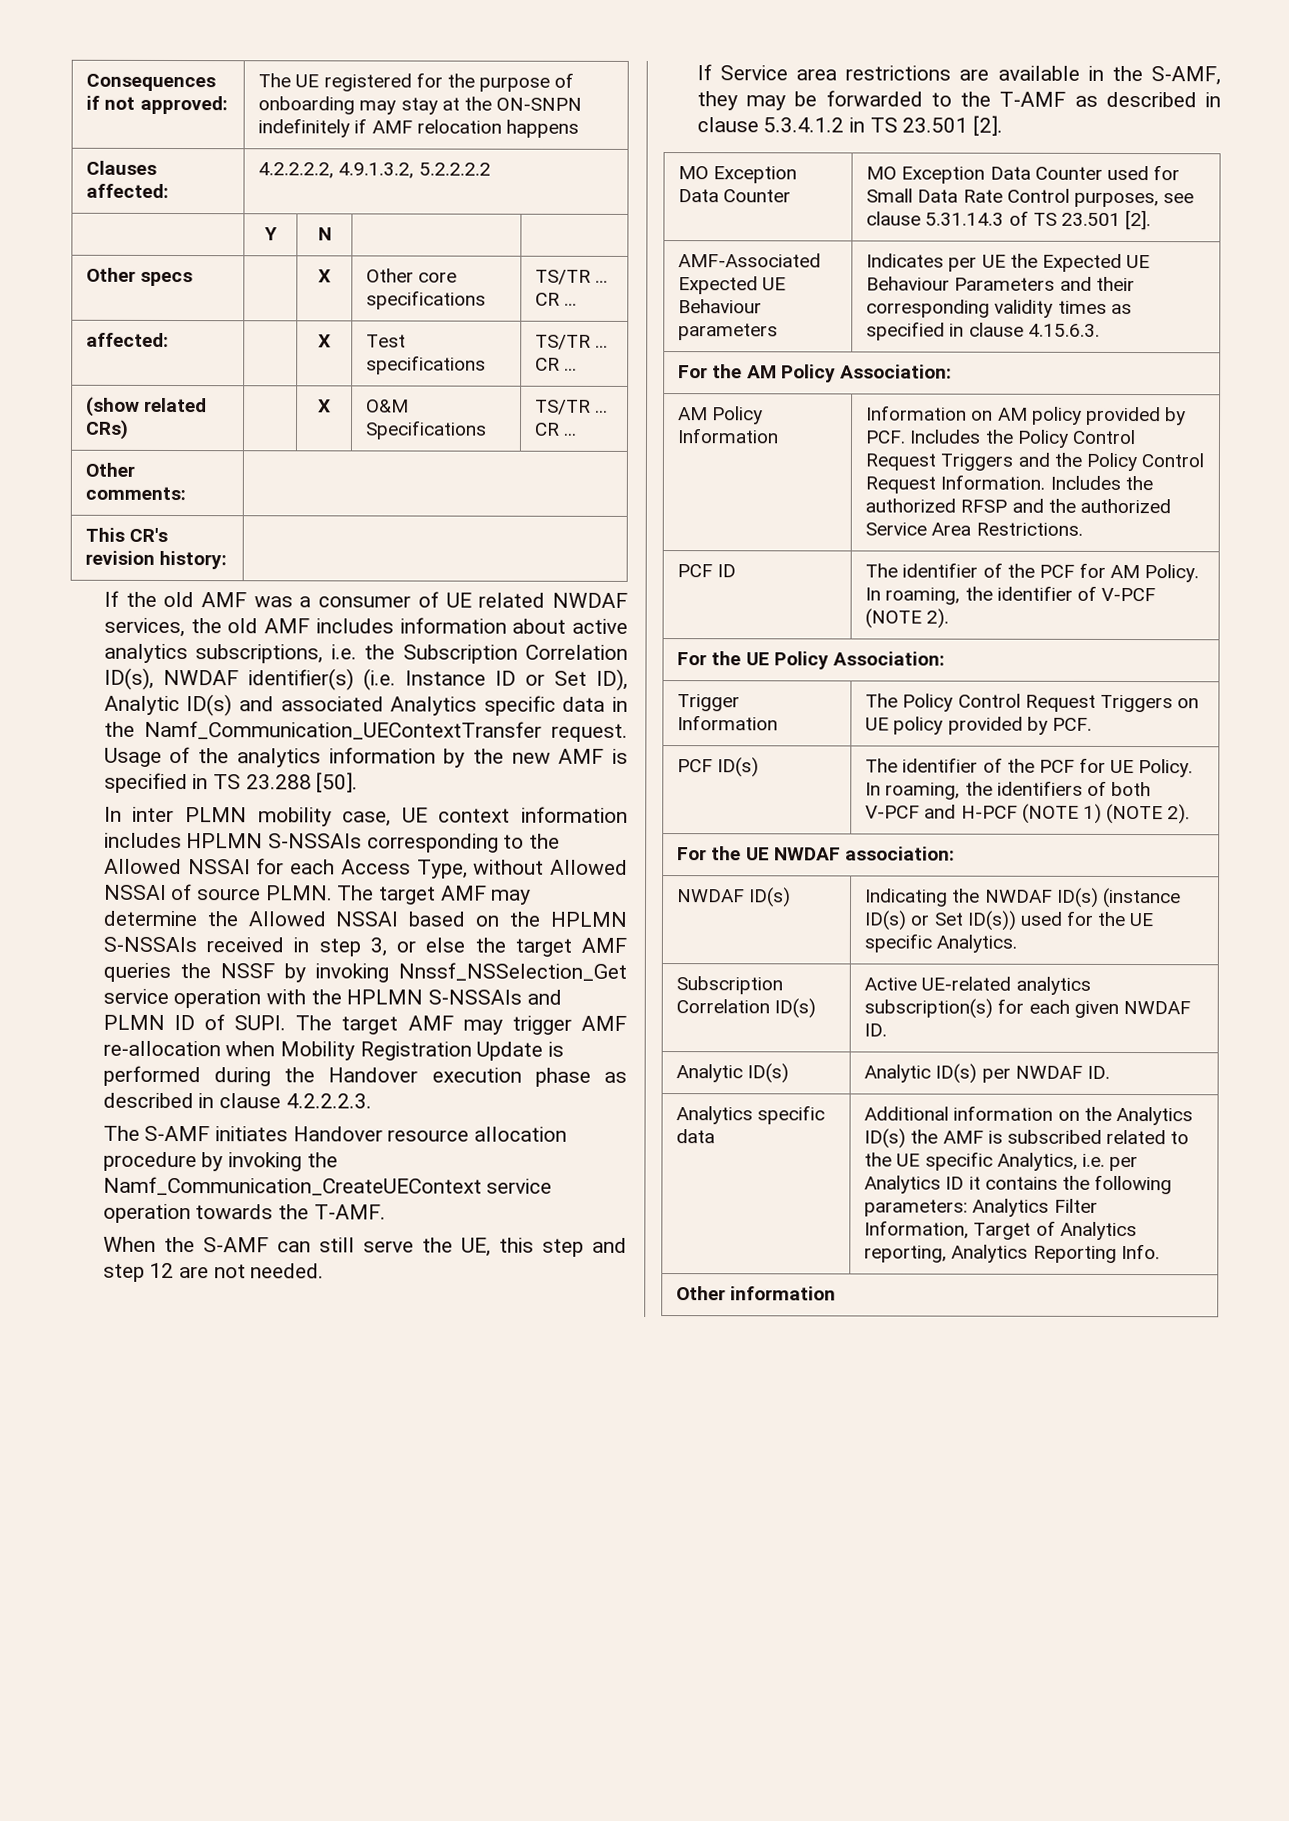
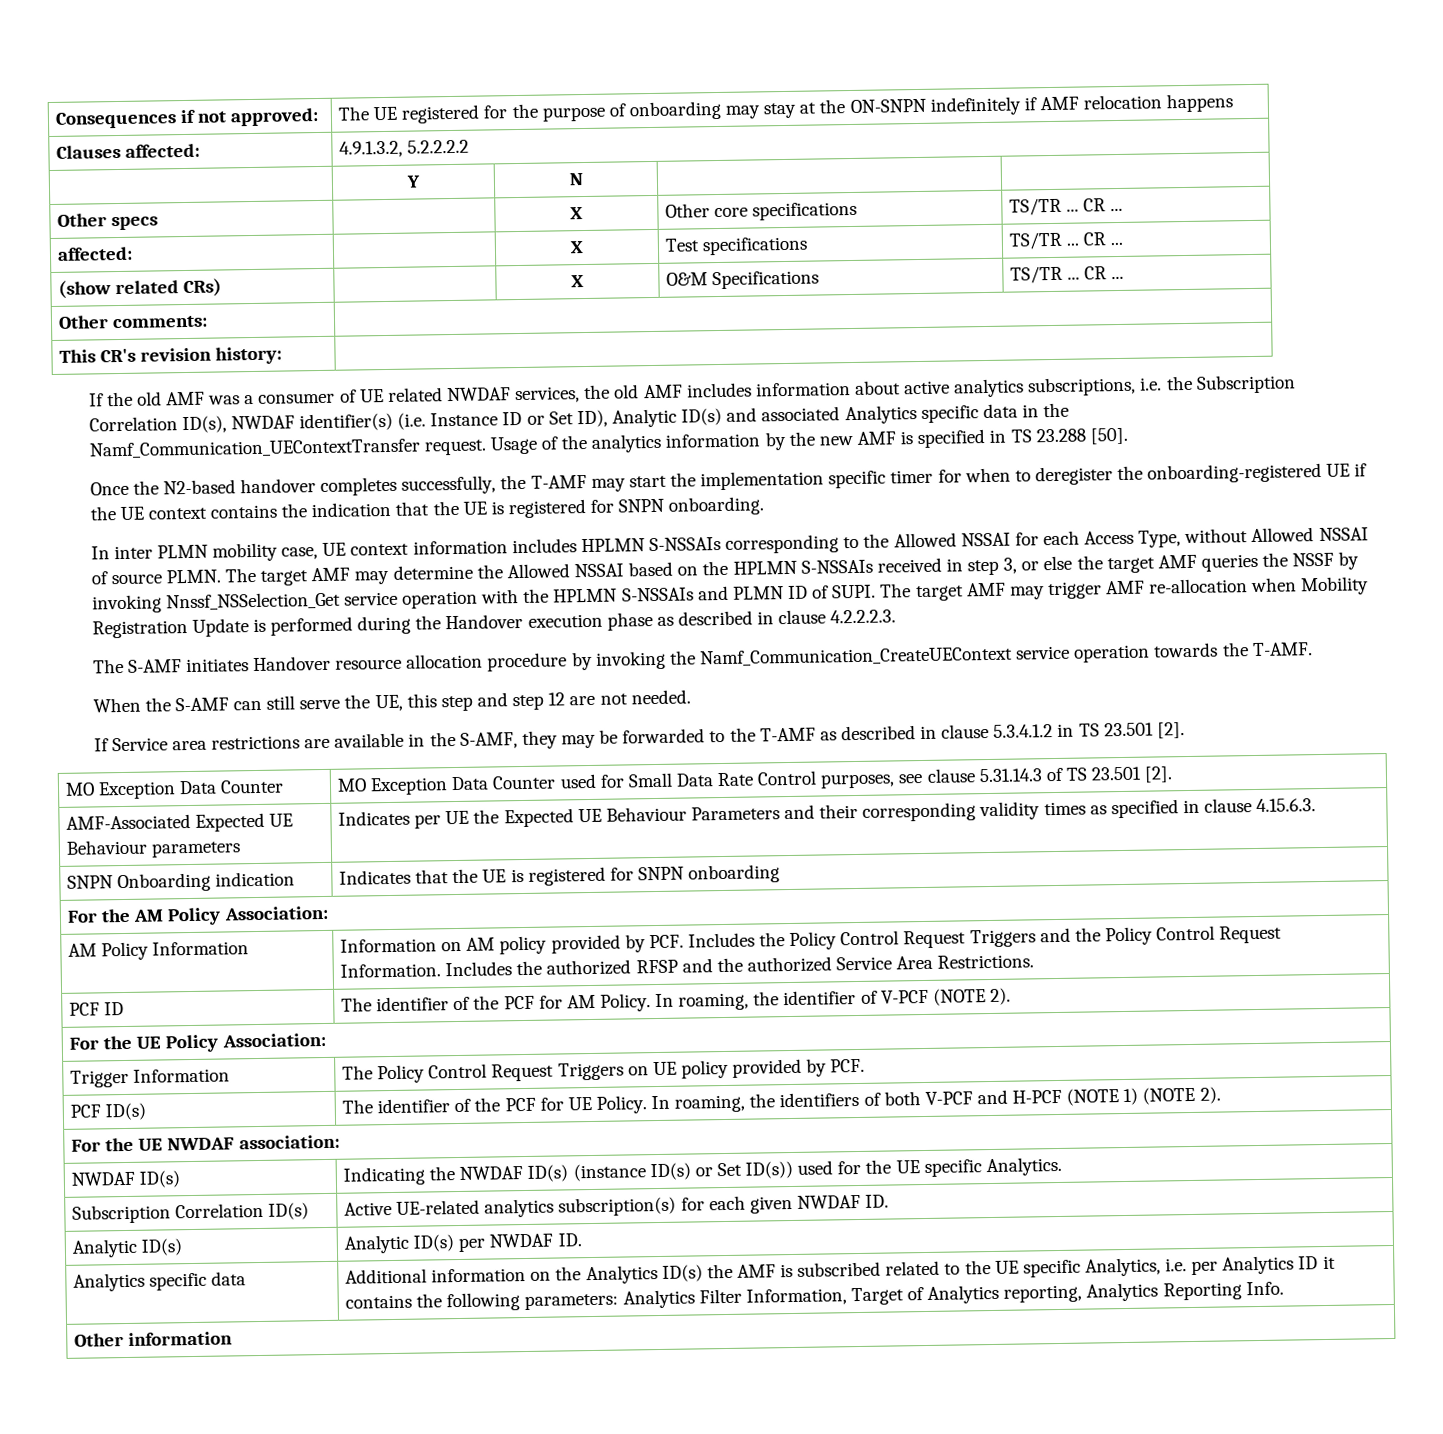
[258,162,335,179] 4.2.2.2.2, -> (201, 150) none
(359, 782) none -> [89,462,1368,496] [89,496,765,521] // Once the N2-based handover completes successfully, the T-AMF may start the implementation specific timer for when to deregister the onboarding-registered UE if the UE context contains the indication that the UE is registered for SNPN onboarding.
(1100, 330) none -> [66,871,296,893] [338,864,781,886] // SNPN Onboarding indication | Indicates that the UE is registered for SNPN onboarding

